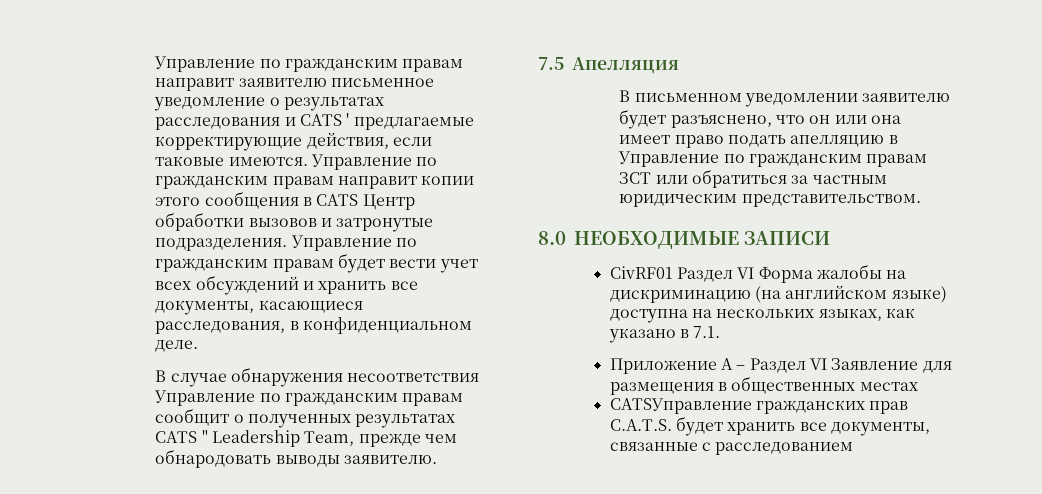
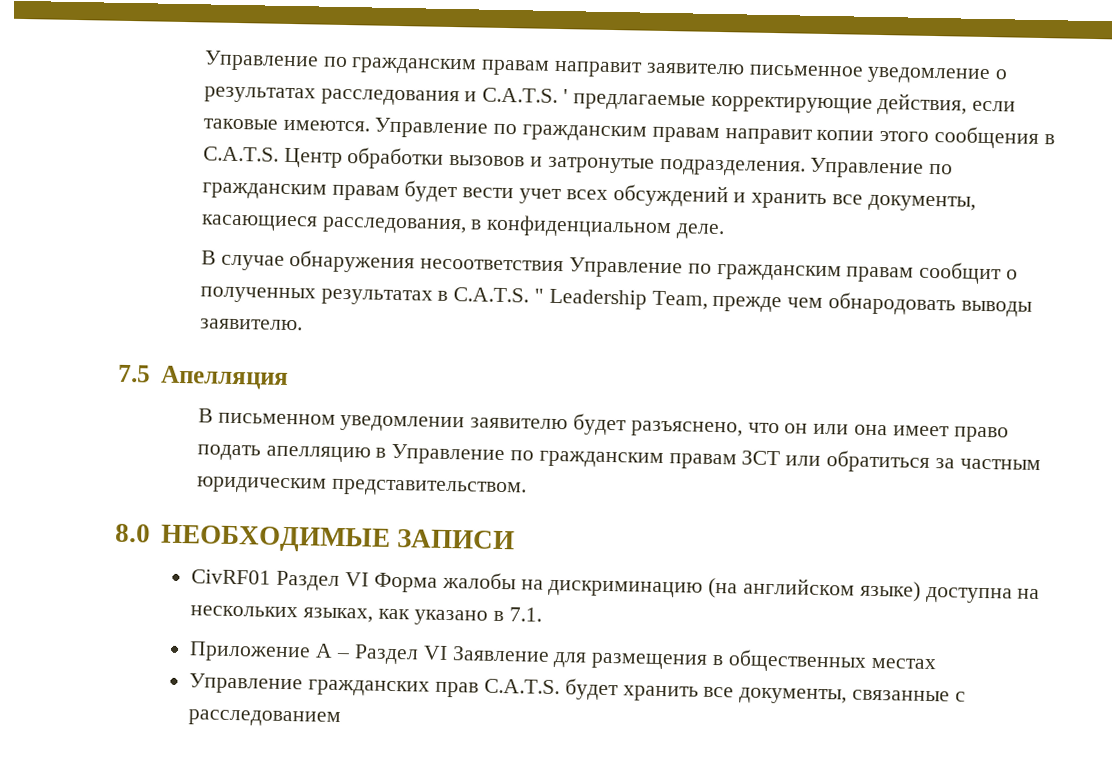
[299,114,342,126] CATS -> [482,87,559,103] C.A.T.S.
[316,194,359,206] CATS -> [202,146,279,162] C.A.T.S.
[155,431,198,443] CATS -> [437,287,530,303] в C.A.T.S.
[609,398,752,414] CATSУправление -> [189,673,304,695] Управление

